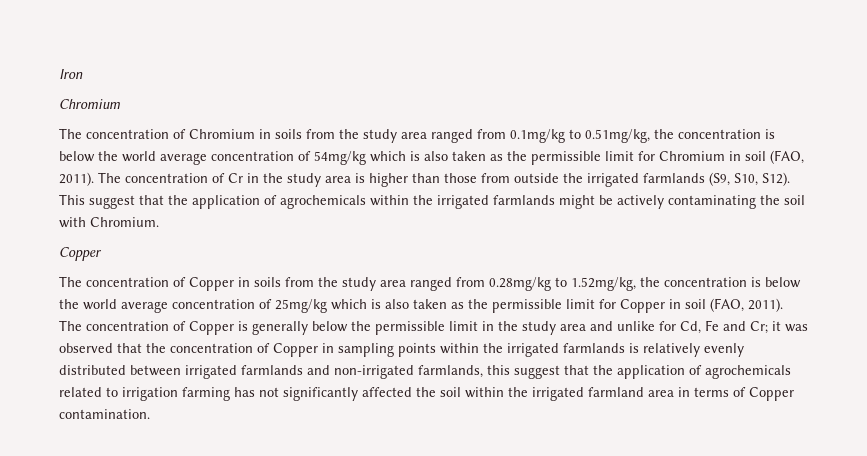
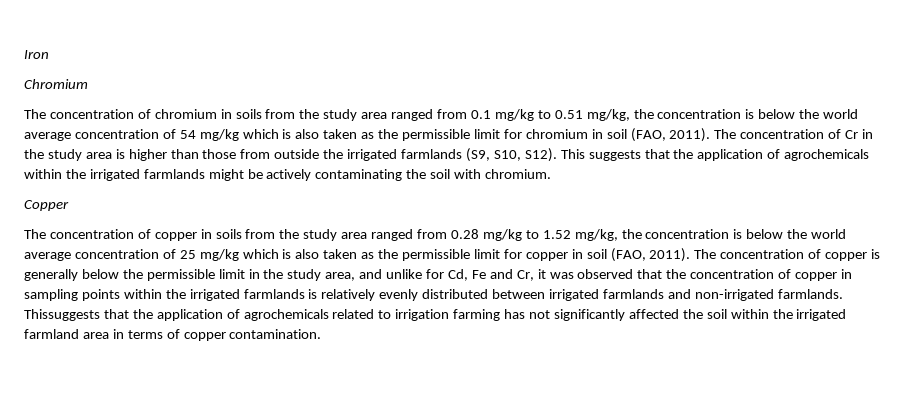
[189,129,775,143] [59,151,725,165] Chromium in soils from the study area ranged from 0.1mg/kg to 0.51mg/kg, the concentration is below the world average concentration of 54mg/kg which is also taken as the permissible limit for Chromium -> [154,109,859,121] [24,129,588,141] chromium in soils from the study area ranged from 0.1 mg/kg to 0.51 mg/kg, the concentration is below the world average concentration of 54 mg/kg which is also taken as the permissible limit for chromium
[89,195,135,209] suggest -> [588,150,641,161] suggests
[90,217,159,227] Chromium. -> [485,169,552,179] chromium.
[189,277,801,291] [59,298,783,313] [59,320,234,335] Copper in soils from the study area ranged from 0.28mg/kg to 1.52mg/kg, the concentration is below the world average concentration of 25mg/kg which is also taken as the permissible limit for Copper in soil (FAO, 2011). The concentration of Copper -> [154,229,847,241] [24,248,868,262] copper in soils from the study area ranged from 0.28 mg/kg to 1.52 mg/kg, the concentration is below the world average concentration of 25 mg/kg which is also taken as the permissible limit for copper in soil (FAO, 2011). The concentration of copper
[560,324,586,331] area -> [325,272,356,281] area,
[750,321,768,334] Cr; -> [516,270,534,281] Cr,
[273,343,318,357] Copper -> [795,272,838,281] copper
[418,365,560,379] farmlands, this suggest -> [777,289,843,299] [24,309,100,321] farmlands. Thissuggests
[749,387,794,401] Copper -> [183,332,226,341] copper

